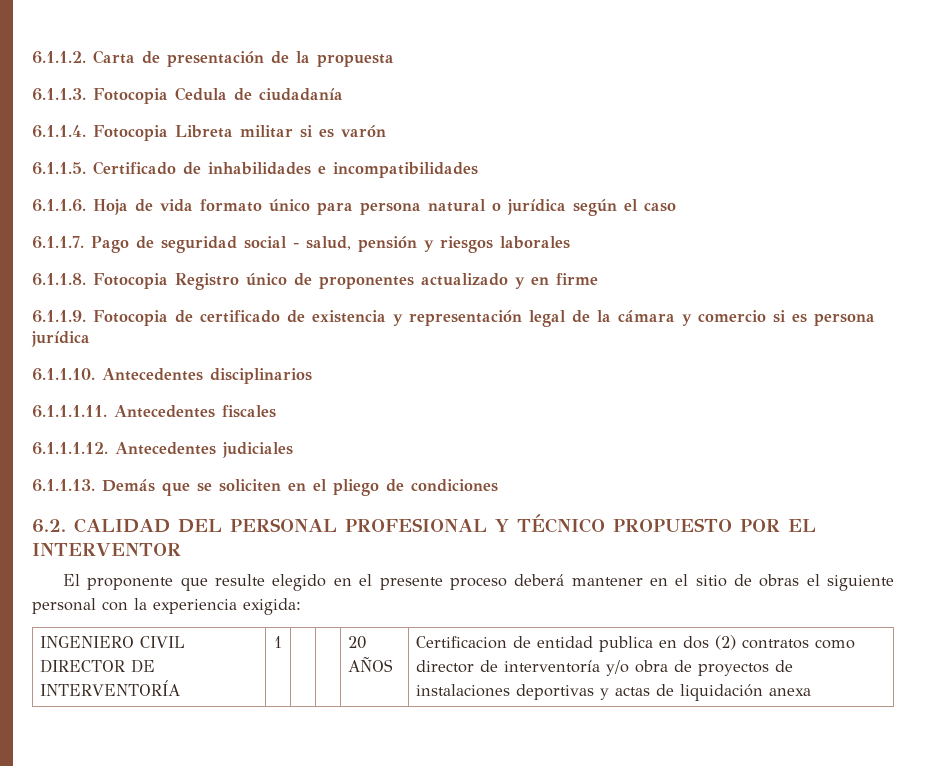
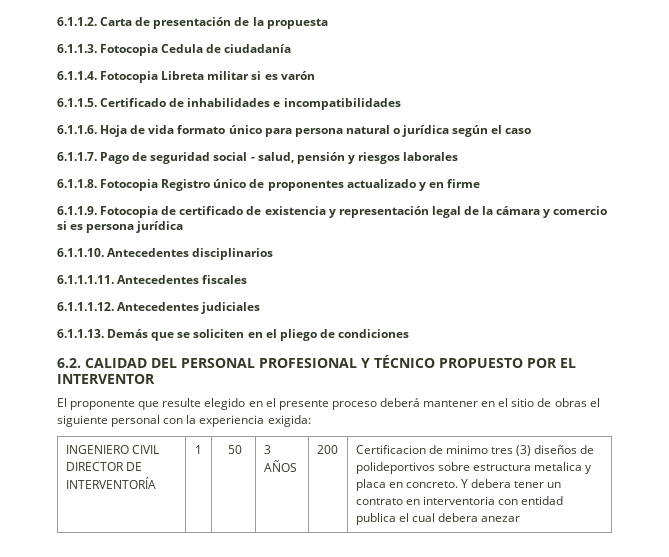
[348,636,367,649] [348,657,394,672] [416,635,856,652] [416,660,794,676] [416,684,812,701] | | 20 AÑOS | Certificacion de entidad publica en dos (2) contratos como director de interventoría y/o obra de proyectos de instalaciones deportivas y actas de liquidación anexa -> [228,445,243,454] [263,445,271,454] [263,460,297,472] [316,445,338,454] [355,445,595,456] [355,462,593,474] [355,479,562,491] [355,496,564,505] [355,513,521,525] 50 | 3 AÑOS | 200 | Certificacion de minimo tres (3) diseños de polideportivos sobre estructura metalica y placa en concreto. Y debera tener un contrato en interventoria con entidad publica el cual debera anezar

